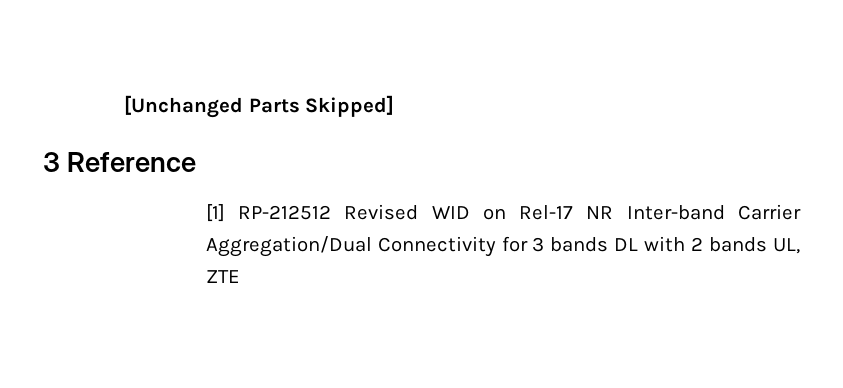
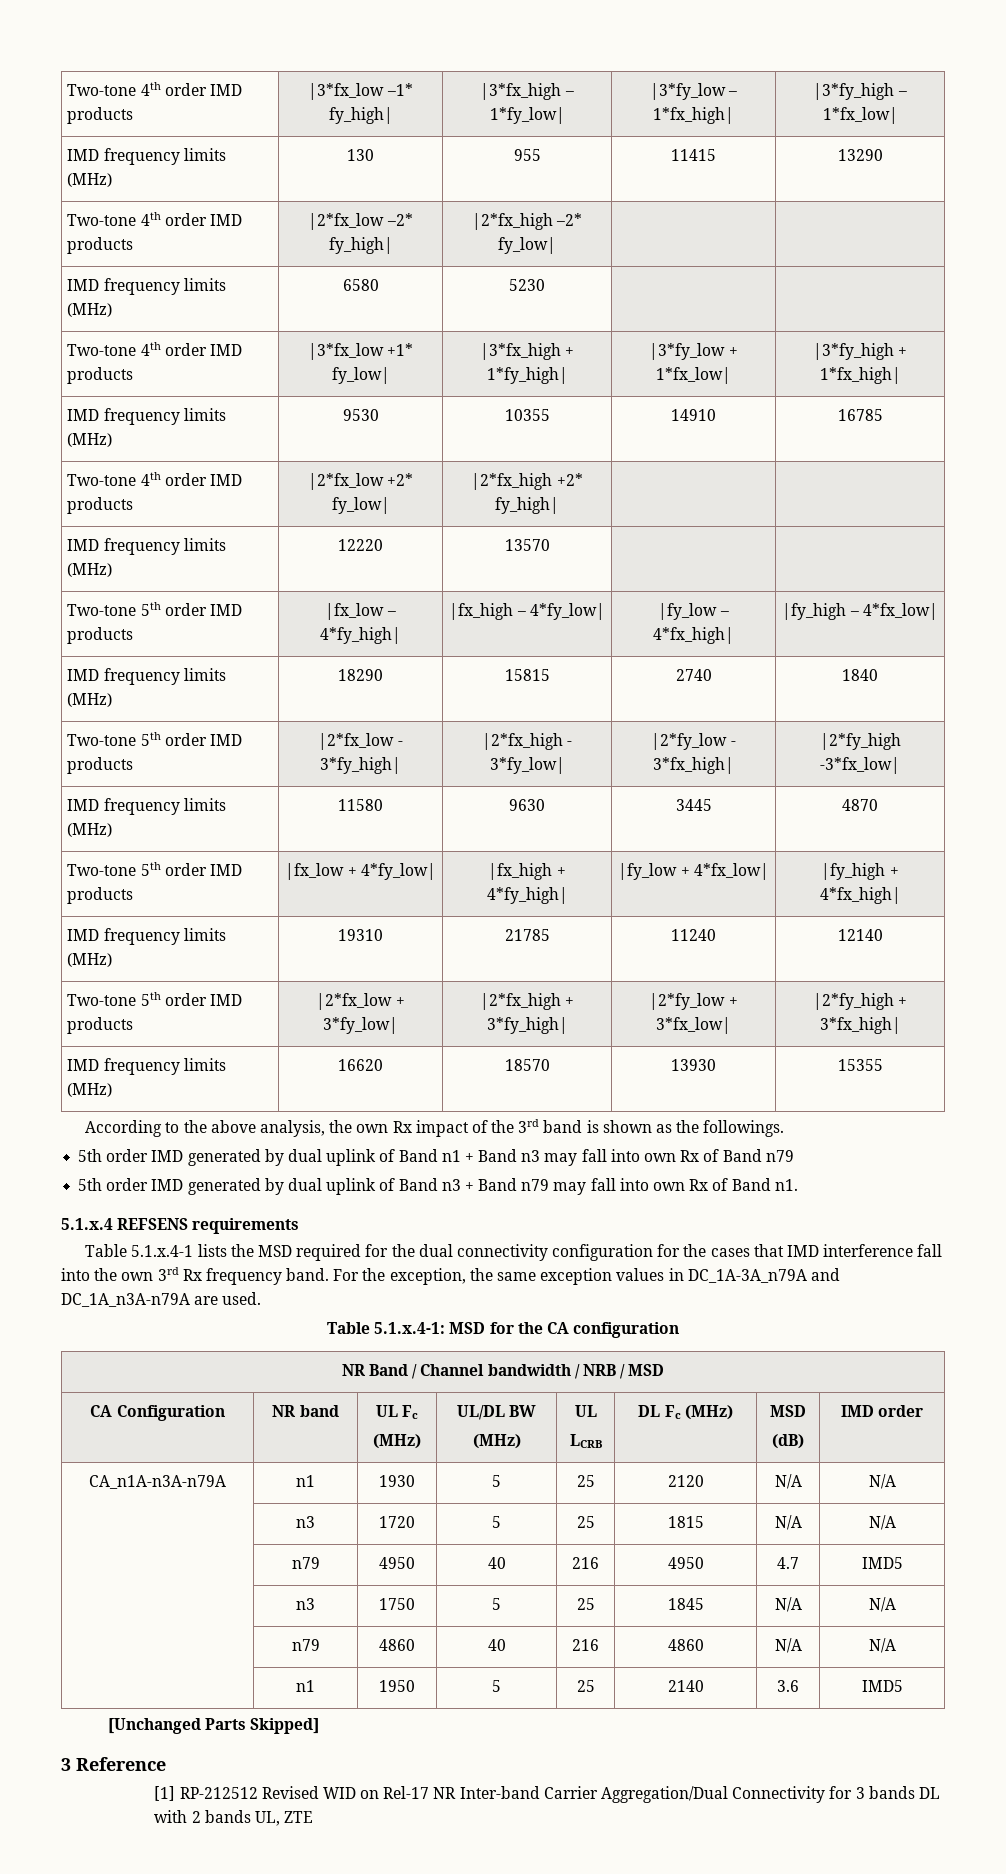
(124, 106) none -> [67,82,242,96] [67,107,134,124] [308,83,413,100] [328,107,393,124] [480,83,574,100] [489,107,565,124] [649,83,738,100] [653,107,734,124] [813,83,907,100] [822,107,898,124] [67,148,226,165] [67,173,113,187] [347,149,374,161] [513,149,541,161] [671,149,716,161] [837,149,883,161] [67,212,242,226] [67,237,134,254] [308,213,413,230] [328,237,393,254] [471,213,583,230] [498,237,556,254] [67,278,226,295] [67,303,113,317] [342,279,379,291] [509,279,545,291] [67,342,242,356] [67,367,134,384] [307,343,414,360] [331,367,390,384] [479,343,575,360] [486,367,568,384] [649,343,738,360] [656,367,731,384] [812,343,908,360] [819,367,901,384] [67,408,226,425] [67,433,113,447] [342,409,379,421] [504,409,550,421] [671,409,716,421] [837,409,883,421] [67,472,242,486] [67,497,134,514] [307,473,414,490] [331,497,390,514] [471,473,583,490] [495,497,559,514] [67,538,226,555] [67,563,113,577] [338,539,383,551] [504,539,550,551] [67,602,242,616] [67,627,134,644] [325,603,396,620] [320,627,401,644] [449,603,605,620] [658,603,729,620] [653,627,734,644] [782,603,938,620] [67,668,226,685] [67,693,113,707] [338,669,383,681] [504,669,550,681] [675,669,712,681] [842,669,878,681] [67,732,242,746] [67,757,134,774] [318,733,403,750] [320,757,401,774] [481,733,573,750] [489,757,565,774] [651,733,736,750] [653,757,734,774] [819,733,901,750] [820,757,900,774] [67,798,226,815] [67,823,113,837] [338,799,383,811] [509,799,545,811] [675,799,712,811] [842,799,878,811] [67,862,242,876] [67,887,134,904] [285,863,436,880] [488,863,566,880] [486,887,568,904] [618,863,769,880] [821,863,899,880] [819,887,901,904] [67,928,226,945] [67,953,113,967] [338,929,383,941] [504,929,550,941] [671,929,716,941] [837,929,883,941] [67,992,242,1006] [67,1017,134,1034] [316,993,405,1010] [323,1017,398,1034] [479,993,575,1010] [486,1017,568,1034] [649,993,738,1010] [656,1017,731,1034] [812,993,908,1010] [819,1017,901,1034] [67,1058,226,1075] [67,1083,113,1097] [338,1059,383,1071] [504,1059,550,1071] [671,1059,716,1071] [837,1059,883,1071] [85,1119,785,1137] [78,1149,794,1166] [78,1178,798,1195] [61,1218,300,1234] [85,1244,943,1261] [61,1267,840,1285] [61,1292,262,1307] [326,1322,680,1338] [341,1364,665,1379] [90,1405,225,1421] [272,1405,339,1417] [375,1405,419,1419] [373,1434,421,1449] [456,1405,537,1420] [472,1434,521,1449] [574,1405,597,1417] [569,1434,602,1448] [638,1405,733,1420] [770,1405,806,1417] [772,1434,804,1449] [840,1405,924,1417] [89,1475,226,1489] [296,1475,315,1487] [379,1475,415,1487] [492,1475,501,1487] [576,1475,595,1487] [667,1475,704,1487] [774,1474,802,1489] [868,1474,896,1489] [296,1516,315,1528] [379,1516,415,1528] [492,1516,501,1528] [576,1516,595,1528] [667,1516,704,1528] [774,1515,802,1530] [868,1515,896,1530] [291,1557,320,1569] [379,1557,415,1569] [487,1557,506,1569] [572,1557,599,1569] [667,1557,704,1569] [777,1557,799,1569] [861,1557,903,1569] [296,1598,315,1610] [379,1598,415,1610] [492,1598,501,1610] [576,1598,595,1610] [667,1598,704,1610] [774,1597,802,1612] [868,1597,896,1612] [291,1639,320,1651] [379,1639,415,1651] [487,1639,506,1651] [572,1639,599,1651] [667,1639,704,1651] [774,1638,802,1653] [868,1638,896,1653] [296,1680,315,1692] [379,1680,415,1692] [492,1680,501,1692] [576,1680,595,1692] [667,1680,704,1692] [777,1680,799,1692] [861,1680,903,1692] Two-tone 4th order IMD products | |3*fx_low –1* fy_high| | |3*fx_high – 1*fy_low| | |3*fy_low – 1*fx_high| | |3*fy_high – 1*fx_low| // IMD frequency limits (MHz) | 130 | 955 | 11415 | 13290 // Two-tone 4th order IMD products | |2*fx_low –2* fy_high| | |2*fx_high –2* fy_low| | | // IMD frequency limits (MHz) | 6580 | 5230 | | // Two-tone 4th order IMD products | |3*fx_low +1* fy_low| | |3*fx_high + 1*fy_high| | |3*fy_low + 1*fx_low| | |3*fy_high + 1*fx_high| // IMD frequency limits (MHz) | 9530 | 10355 | 14910 | 16785 // Two-tone 4th order IMD products | |2*fx_low +2* fy_low| | |2*fx_high +2* fy_high| | | // IMD frequency limits (MHz) | 12220 | 13570 | | // Two-tone 5th order IMD products | |fx_low – 4*fy_high| | |fx_high – 4*fy_low| | |fy_low – 4*fx_high| | |fy_high – 4*fx_low| // IMD frequency limits (MHz) | 18290 | 15815 | 2740 | 1840 // Two-tone 5th order IMD products | |2*fx_low - 3*fy_high| | |2*fx_high - 3*fy_low| | |2*fy_low - 3*fx_high| | |2*fy_high -3*fx_low| // IMD frequency limits (MHz) | 11580 | 9630 | 3445 | 4870 // Two-tone 5th order IMD products | |fx_low + 4*fy_low| | |fx_high + 4*fy_high| | |fy_low + 4*fx_low| | |fy_high + 4*fx_high| // IMD frequency limits (MHz) | 19310 | 21785 | 11240 | 12140 // Two-tone 5th order IMD products | |2*fx_low + 3*fy_low| | |2*fx_high + 3*fy_high| | |2*fy_low + 3*fx_low| | |2*fy_high + 3*fx_high| // IMD frequency limits (MHz) | 16620 | 18570 | 13930 | 15355 // According to the above analysis, the own Rx impact of the 3rd band is shown as the followings. // 5th order IMD generated by dual uplink of Band n1 + Band n3 may fall into own Rx of Band n79 // 5th order IMD generated by dual uplink of Band n3 + Band n79 may fall into own Rx of Band n1. // 5.1.x.4 REFSENS requirements // Table 5.1.x.4-1 lists the MSD required for the dual connectivity configuration for the cases that IMD interference fall into the own 3rd Rx frequency band. For the exception, the same exception values in DC_1A-3A_n79A and DC_1A_n3A-n79A are used. // Table 5.1.x.4-1: MSD for the CA configuration // NR Band / Channel bandwidth / NRB / MSD // CA Configuration | NR band | UL Fc // (MHz) | UL/DL BW // (MHz) | UL // LCRB | DL Fc (MHz) | MSD // (dB) | IMD order // CA_n1A-n3A-n79A | n1 | 1930 | 5 | 25 | 2120 | N/A | N/A // | n3 | 1720 | 5 | 25 | 1815 | N/A | N/A // | n79 | 4950 | 40 | 216 | 4950 | 4.7 | IMD5 // | n3 | 1750 | 5 | 25 | 1845 | N/A | N/A // | n79 | 4860 | 40 | 216 | 4860 | N/A | N/A // | n1 | 1950 | 5 | 25 | 2140 | 3.6 | IMD5 //

